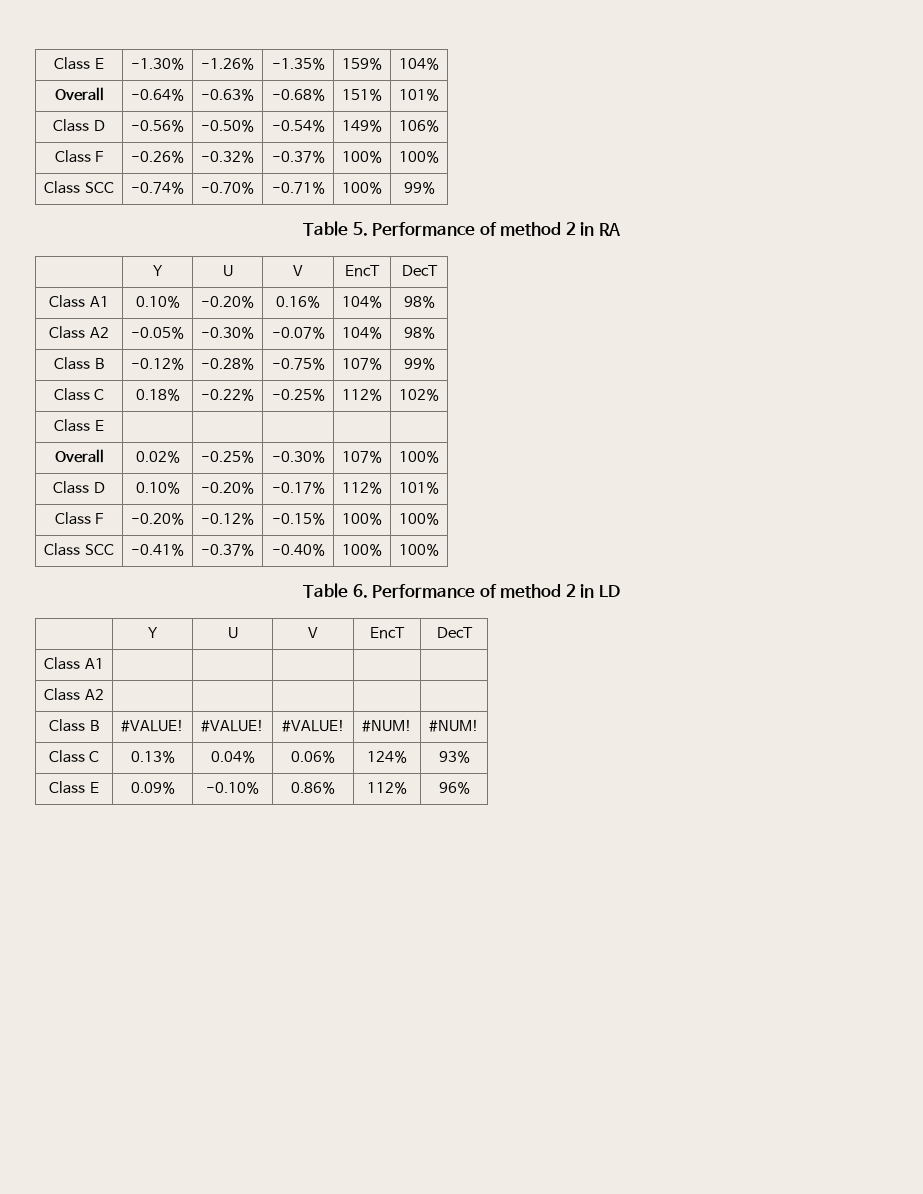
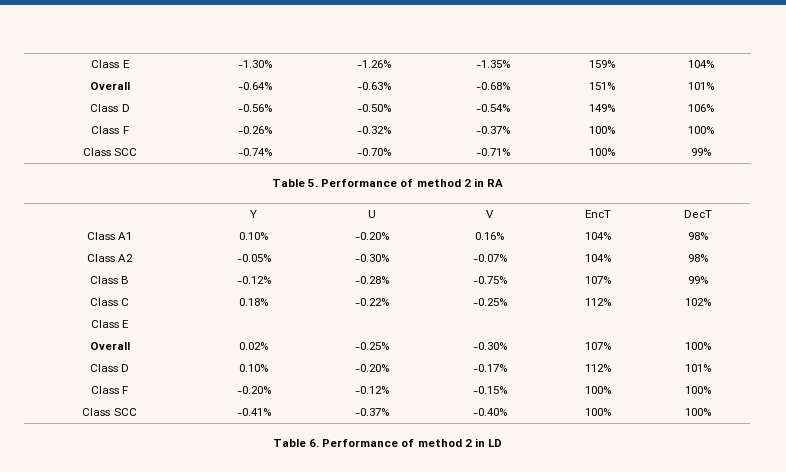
[148,627,158,638] [227,627,238,639] [308,627,318,638] [370,627,405,639] [436,627,473,638] [44,657,104,670] [44,688,104,701] [49,719,99,732] [121,719,185,732] [201,719,265,732] [281,719,345,732] [362,719,412,732] [429,719,479,732] [48,750,100,763] [130,750,175,763] [210,750,255,763] [291,750,335,763] [367,750,407,763] [438,750,470,763] [49,781,99,794] [130,781,175,794] [206,781,259,794] [291,781,335,794] [367,781,407,794] [438,781,470,794] // | Y | U | V | EncT | DecT // Class A1 | | | | | // Class A2 | | | | | // Class B | #VALUE! | #VALUE! | #VALUE! | #NUM! | #NUM! // Class C | 0.13% | 0.04% | 0.06% | 124% | 93% // Class E | 0.09% | -0.10% | 0.86% | 112% | 96% -> (502, 443) none

